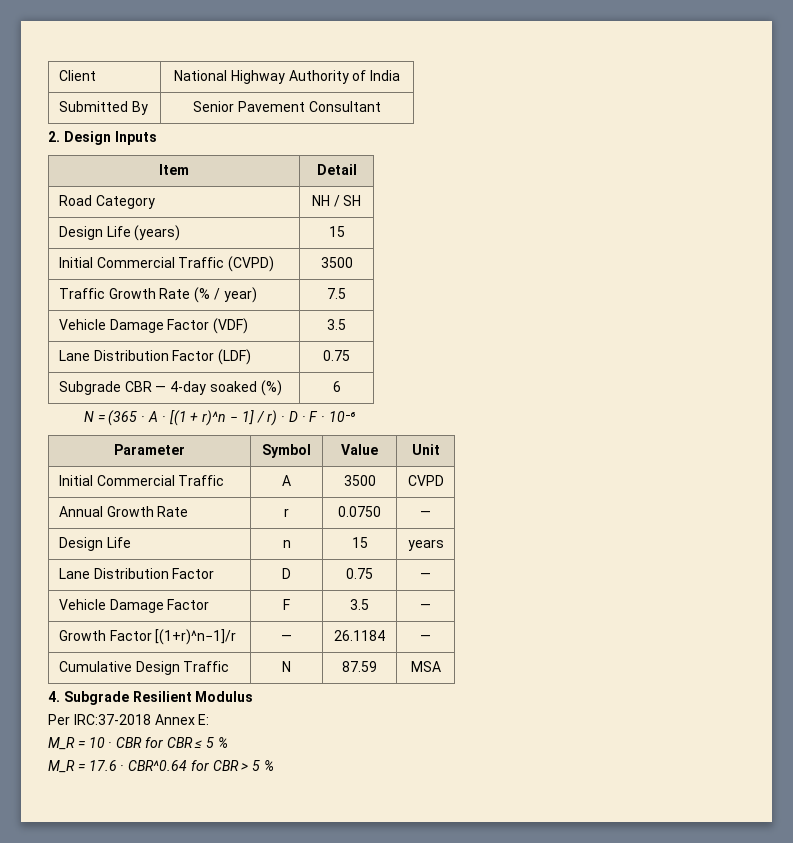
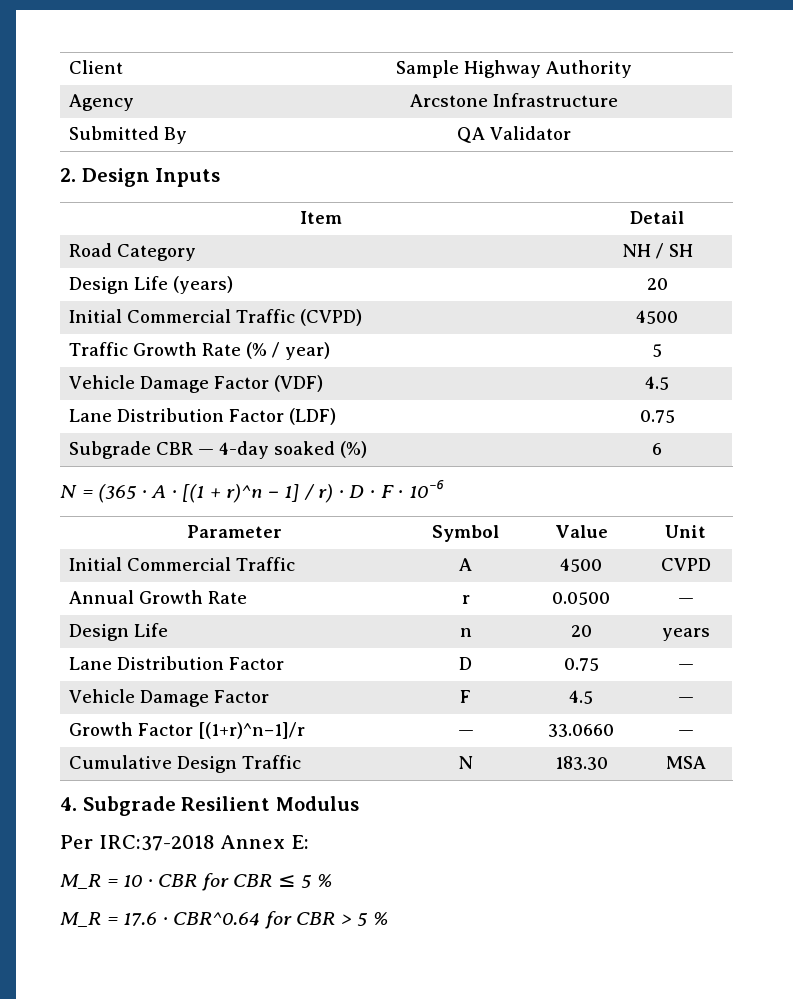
[173,70,227,81] National -> [396,60,459,78] Sample
[352,70,401,81] of India -> [69,94,135,111] [410,93,618,107] // Agency | Arcstone Infrastructure
[193,101,381,112] Senior Pavement Consultant -> [457,126,572,143] QA Validator
[328,226,345,237] 15 -> [646,278,668,290] 20
[320,257,353,268] 3500 -> [636,310,678,324] 4500
[327,288,346,299] 7.5 -> [652,344,662,357] 5
[327,319,346,330] 3.5 -> [645,376,669,390] 4.5
[343,475,376,486] 3500 -> [560,558,602,572] 4500
[338,506,381,517] 0.0750 -> [552,592,610,605] 0.0500
[351,537,368,548] 15 -> [570,625,592,637] 20
[350,599,369,610] 3.5 -> [569,690,593,704] 4.5
[334,630,385,641] 26.1184 -> [548,724,614,737] 33.0660
[342,661,377,672] 87.59 -> [554,756,608,770] 183.30

